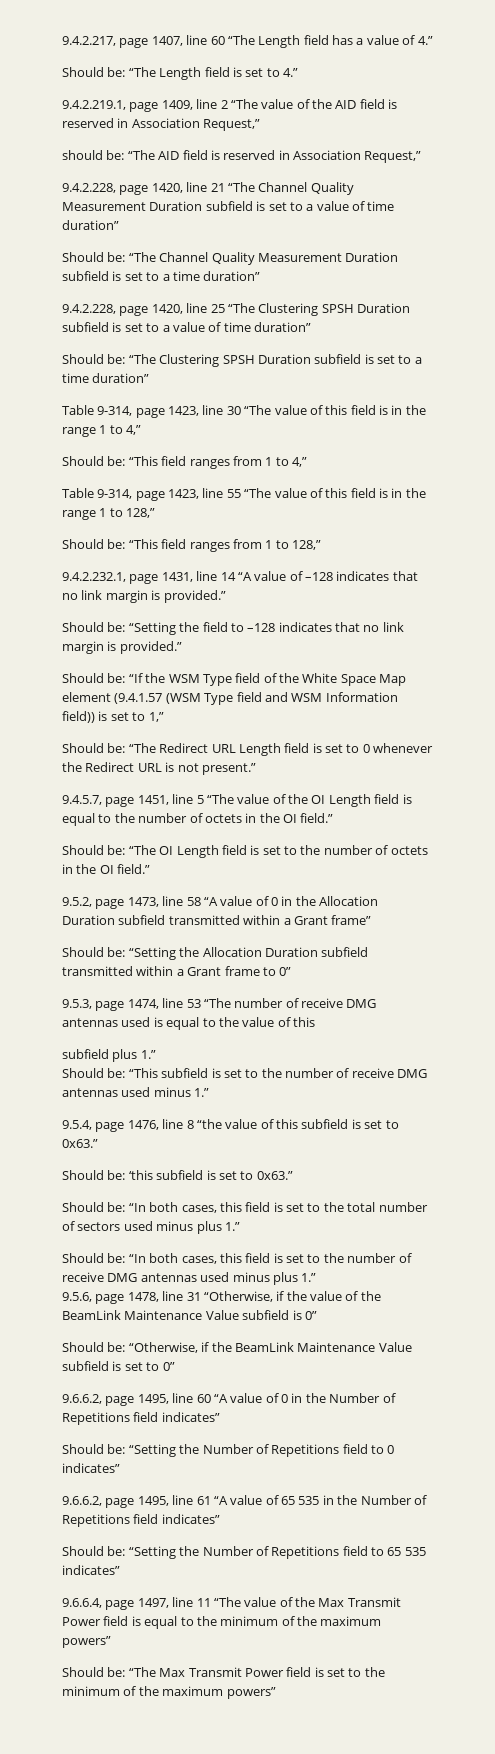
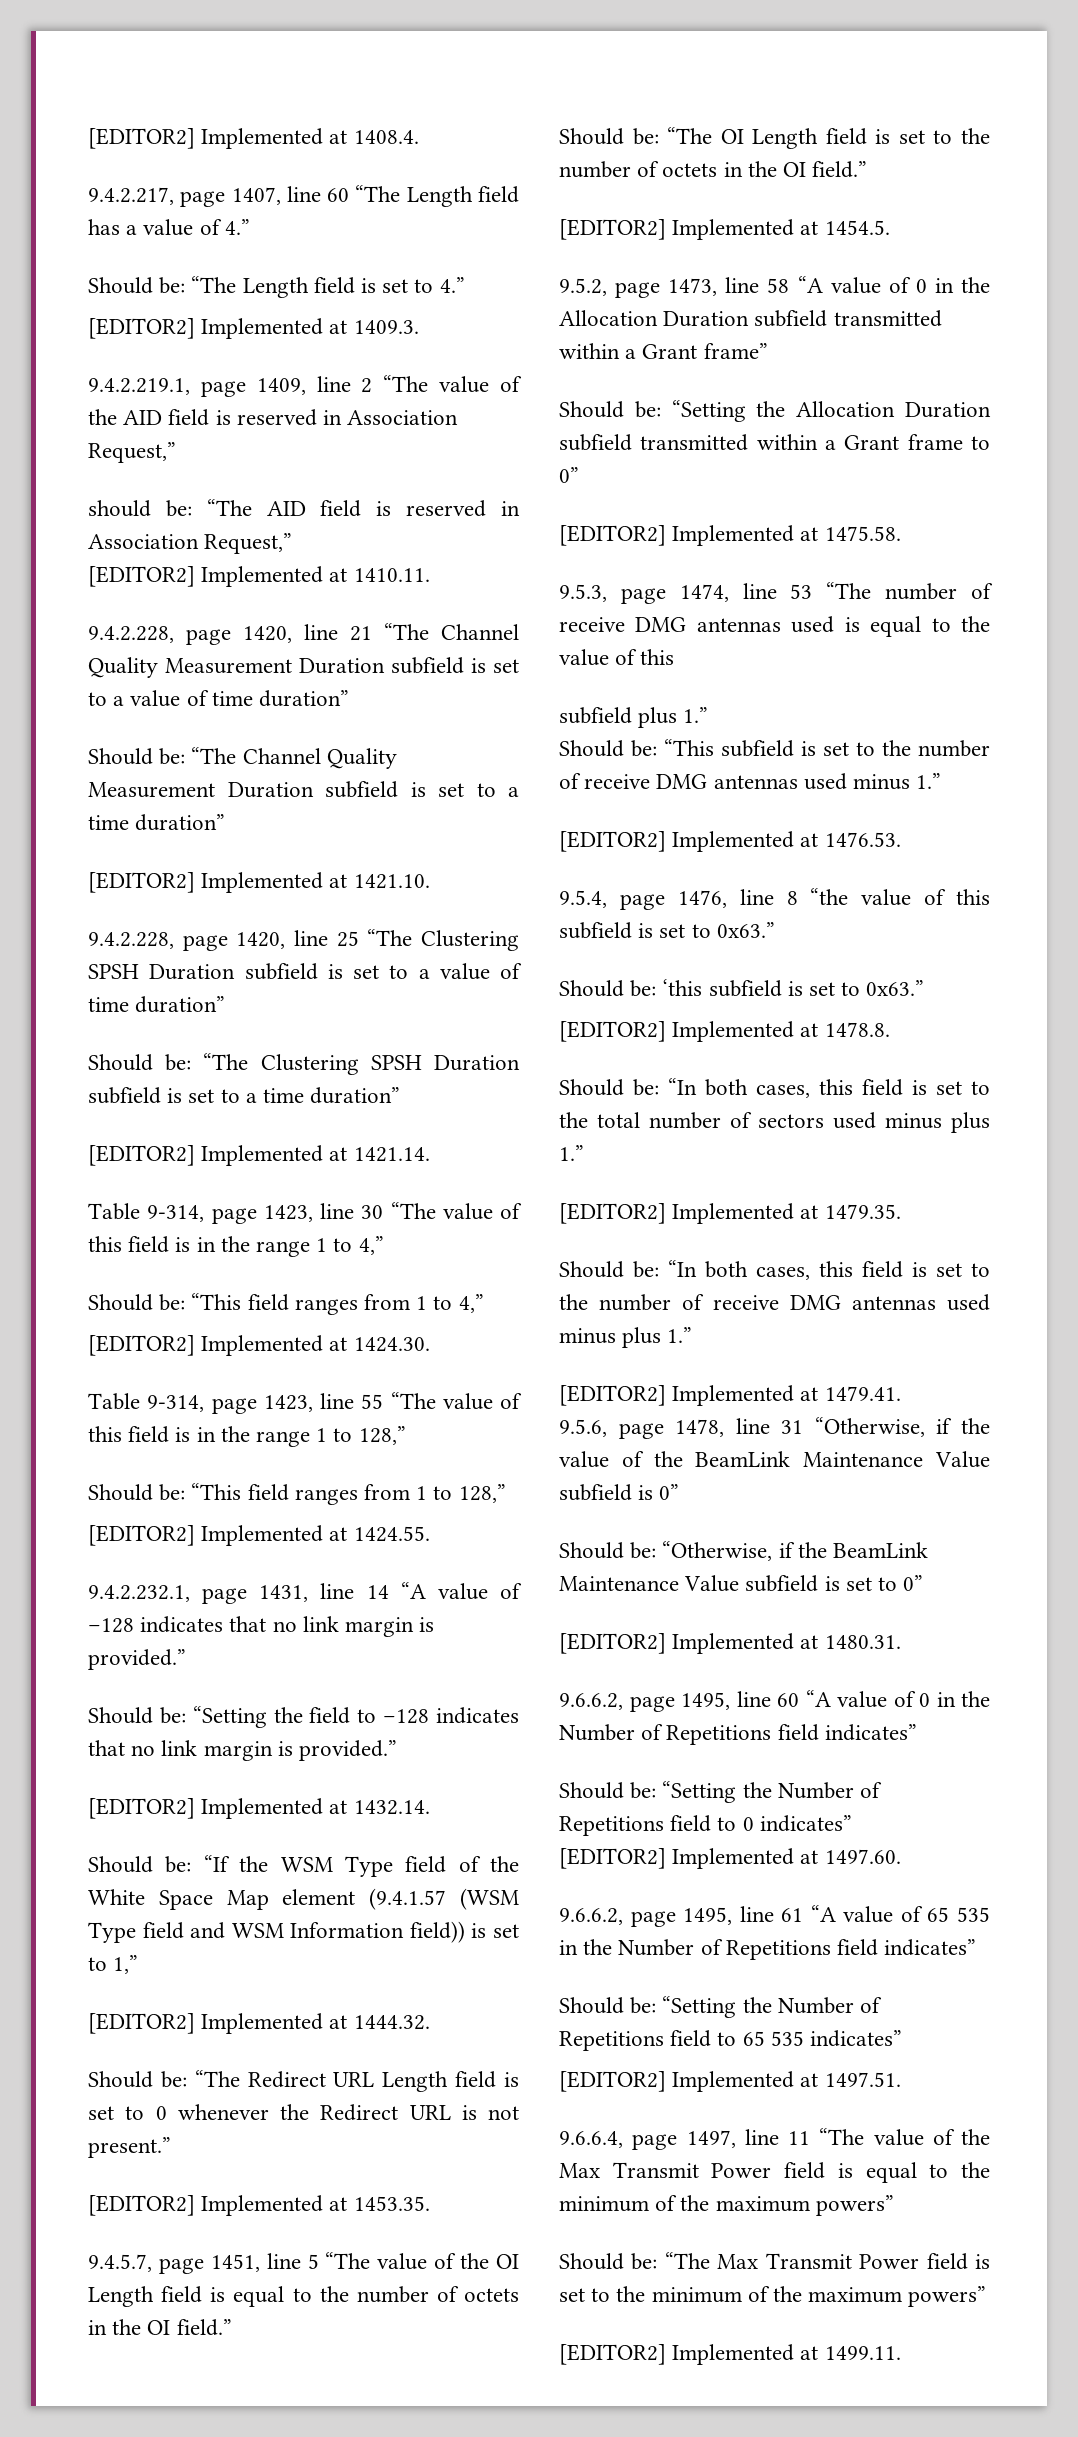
(62, 41) none -> [88,128,419,149] [EDITOR2] Implemented at 1408.4. //
(298, 72) none -> [88,318,419,339] // [EDITOR2] Implemented at 1409.3.
(422, 157) none -> [88,566,430,587] // [EDITOR2] Implemented at 1410.11.
(261, 276) none -> [88,872,430,893] // [EDITOR2] Implemented at 1421.10.
(150, 378) none -> [88,1145,430,1166] // [EDITOR2] Implemented at 1421.14.
(307, 462) none -> [88,1335,430,1356] // [EDITOR2] Implemented at 1424.30.
(321, 545) none -> [88,1525,430,1546] // [EDITOR2] Implemented at 1424.55.
(182, 647) none -> [88,1798,430,1819] // [EDITOR2] Implemented at 1432.14.
(164, 717) none -> [88,2013,430,2034] // [EDITOR2] Implemented at 1444.32.
(256, 769) none -> [88,2195,430,2216] // [EDITOR2] Implemented at 1453.35.
(151, 869) none -> [559,219,890,240] // [EDITOR2] Implemented at 1454.5.
(292, 971) none -> [559,525,901,546] // [EDITOR2] Implemented at 1475.58.
(210, 1092) none -> [559,831,901,852] // [EDITOR2] Implemented at 1476.53.
(293, 1175) none -> [559,1021,890,1042] // [EDITOR2] Implemented at 1478.8.
(240, 1226) none -> [559,1203,901,1224] // [EDITOR2] Implemented at 1479.35.
(317, 1277) none -> [559,1385,901,1406] // [EDITOR2] Implemented at 1479.41.
(175, 1366) none -> [559,1633,901,1654] // [EDITOR2] Implemented at 1480.31.
(120, 1468) none -> [559,1848,901,1869] // [EDITOR2] Implemented at 1497.60.
(120, 1570) none -> [559,2071,901,2092] // [EDITOR2] Implemented at 1497.51.
(276, 1693) none -> [559,2344,901,2365] // [EDITOR2] Implemented at 1499.11.

